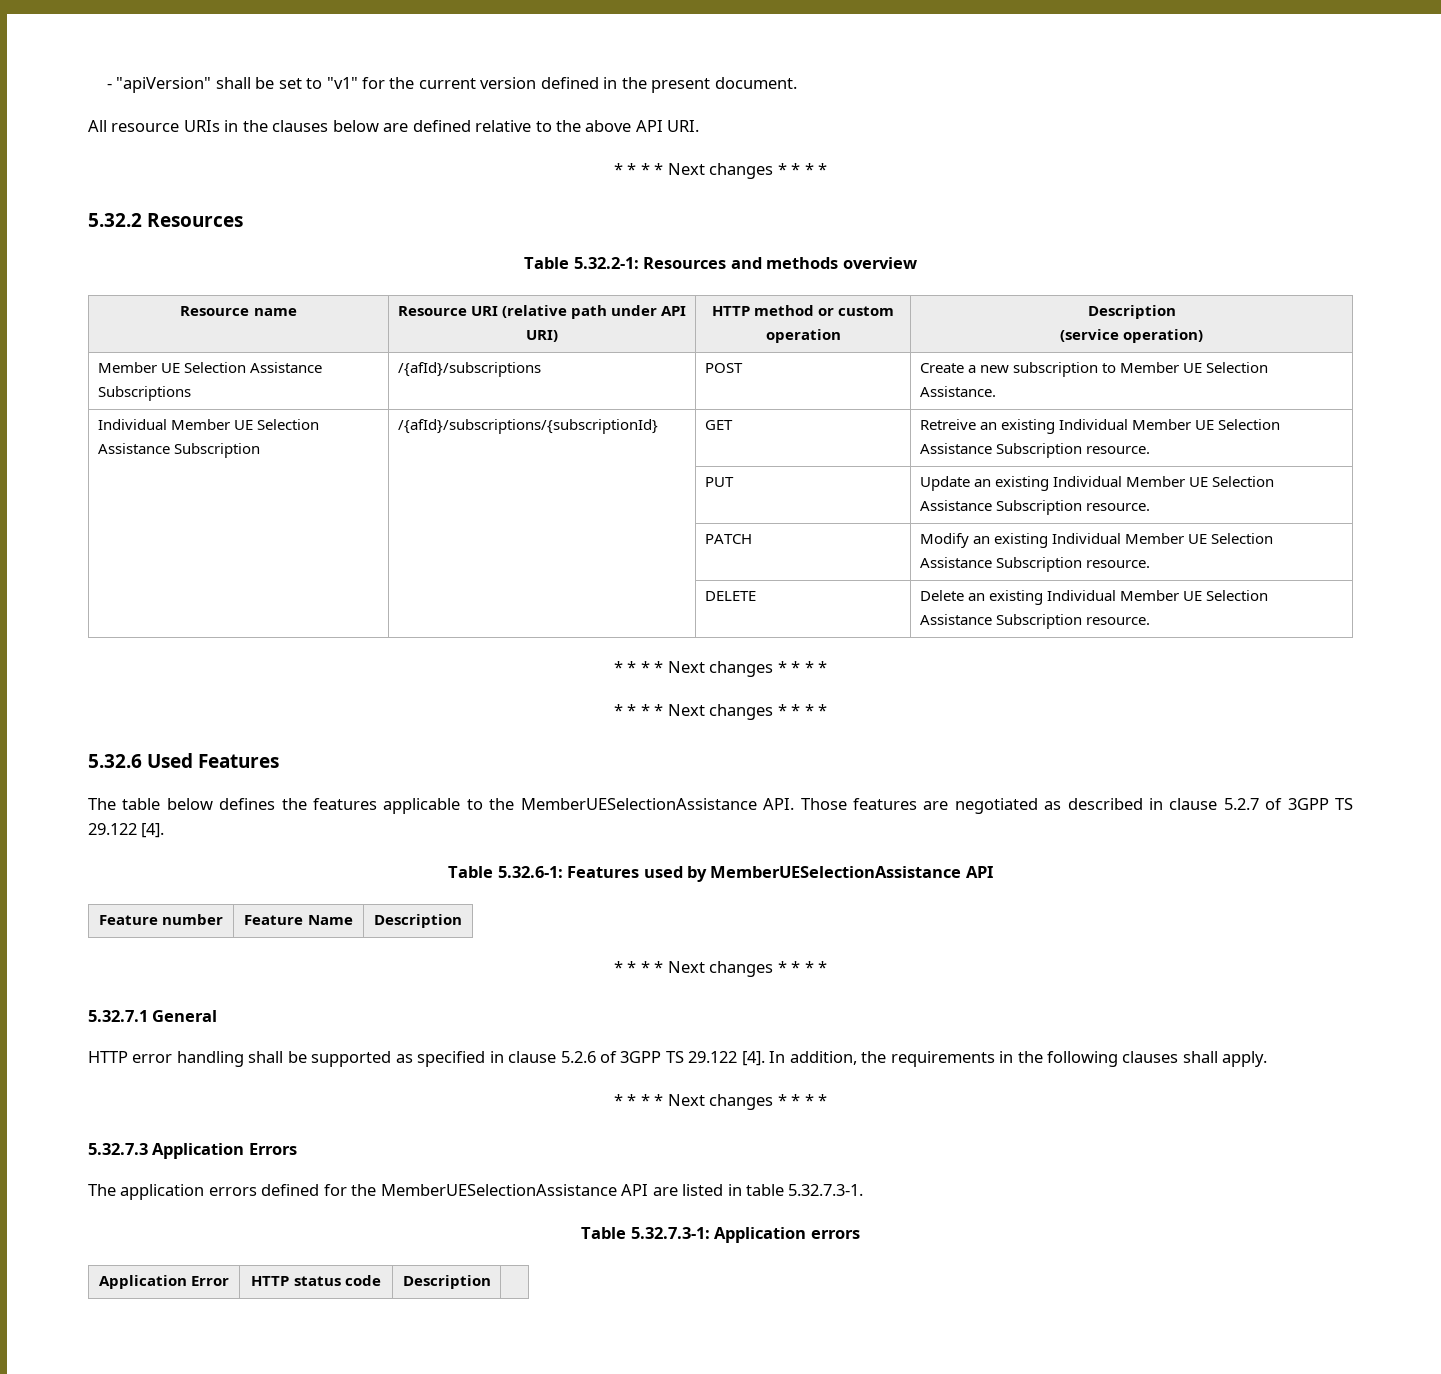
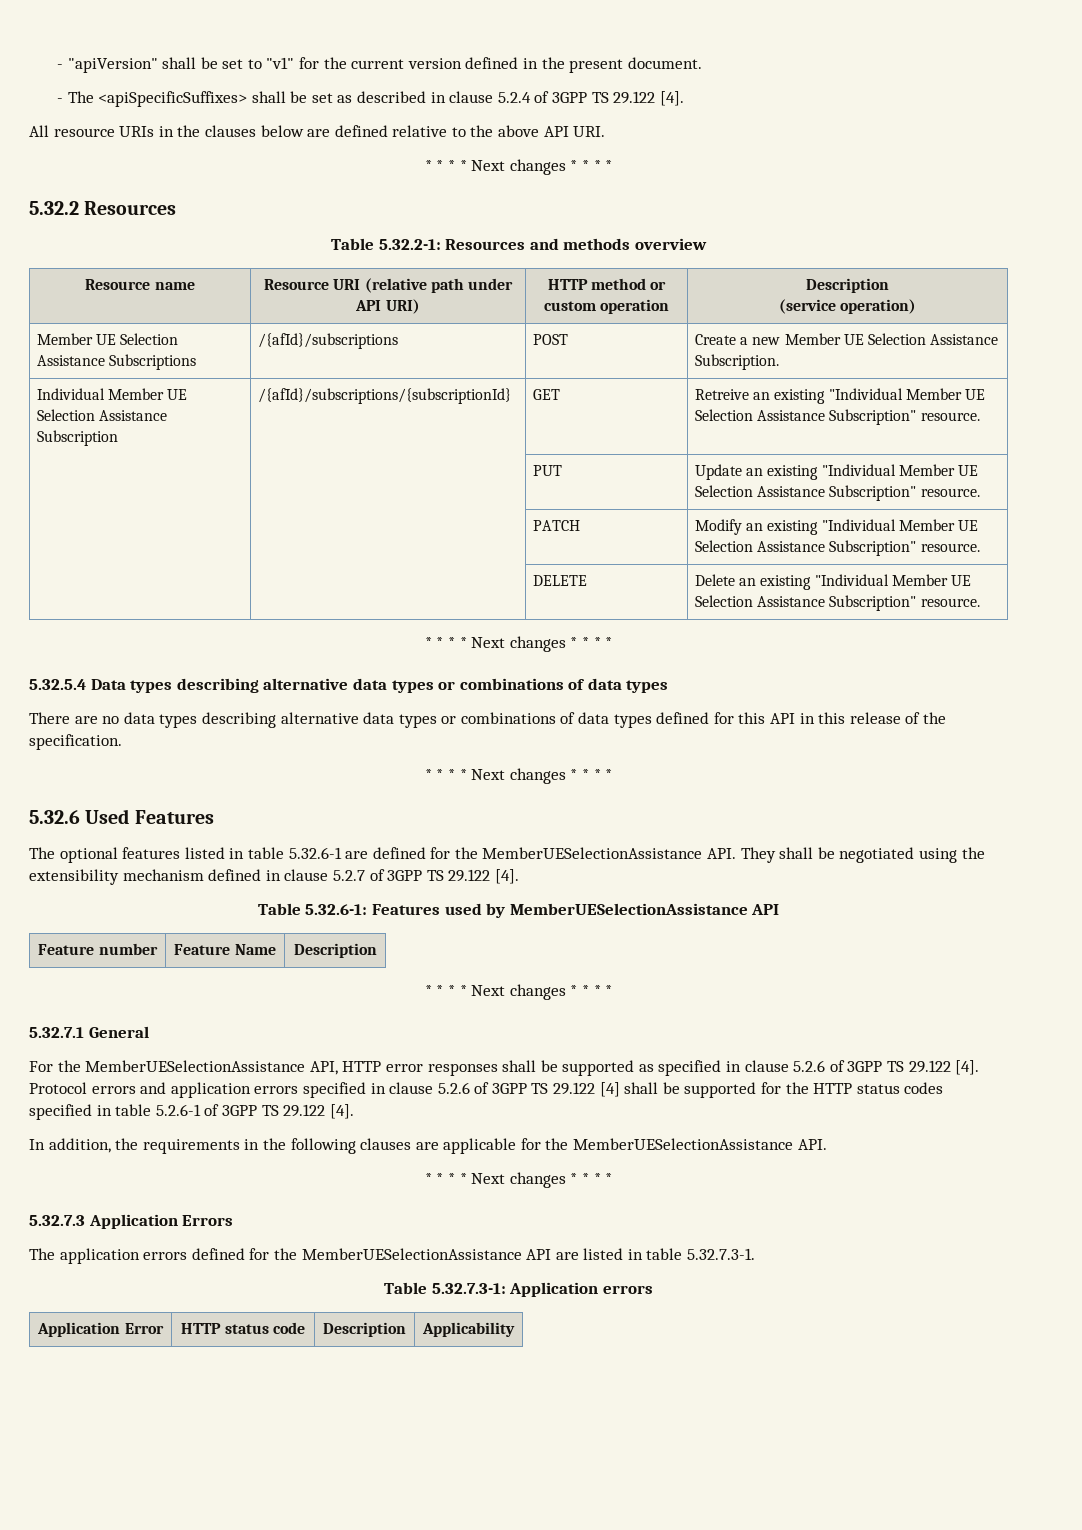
(797, 83) none -> [56,91,684,107] // - The <apiSpecificSuffixes> shall be set as described in clause 5.2.4 of 3GPP TS 29.122 [4].
[1012,362,1269,377] [919,386,996,397] subscription to Member UE Selection Assistance. -> [784,333,999,345] [695,354,780,370] Member UE Selection Assistance Subscription.
[1058,419,1281,430] [919,443,1082,458] Individual Member UE Selection Assistance Subscription -> [828,388,985,400] [695,409,917,425] "Individual Member UE Selection Assistance Subscription"
[1052,476,1275,487] [919,500,1082,515] Individual Member UE Selection Assistance Subscription -> [821,464,978,476] [695,485,917,501] "Individual Member UE Selection Assistance Subscription"
[1051,533,1274,544] [919,557,1082,572] Individual Member UE Selection Assistance Subscription -> [821,519,978,531] [695,540,917,556] "Individual Member UE Selection Assistance Subscription"
[1046,590,1269,601] [919,614,1082,629] Individual Member UE Selection Assistance Subscription -> [814,574,971,586] [695,595,917,611] "Individual Member UE Selection Assistance Subscription"
(828, 667) none -> [29,678,669,693] [29,712,946,728] [29,734,122,750] // 5.32.5.4 Data types describing alternative data types or combinations of data types // There are no data types describing alternative data types or combinations of data types defined for this API in this release of the specification.
[122,798,1143,814] table below defines the features applicable to the MemberUESelectionAssistance API. Those features are negotiated as described -> [59,847,985,863] [29,869,262,885] optional features listed in table 5.32.6-1 are defined for the MemberUESelectionAssistance API. They shall be negotiated using the extensibility mechanism defined
(218, 1016) none -> [29,1060,338,1075] For the MemberUESelectionAssistance API,
[176,1051,244,1067] handling -> [427,1063,498,1076] responses
(765, 1058) none -> [29,1082,944,1098] [29,1104,354,1120] Protocol errors and application errors specified in clause 5.2.6 of 3GPP TS 29.122 [4] shall be supported for the HTTP status codes specified in table 5.2.6-1 of 3GPP TS 29.122 [4]. //
[1182,1051,1268,1067] shall apply. -> [415,1138,827,1154] are applicable for the MemberUESelectionAssistance API.
(491, 1282) none -> [422,1322,515,1337] Applicability

